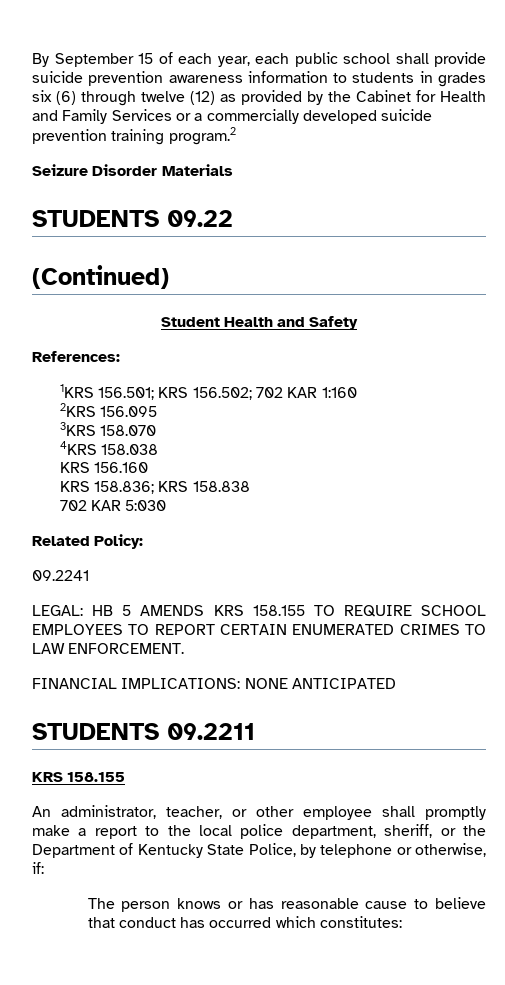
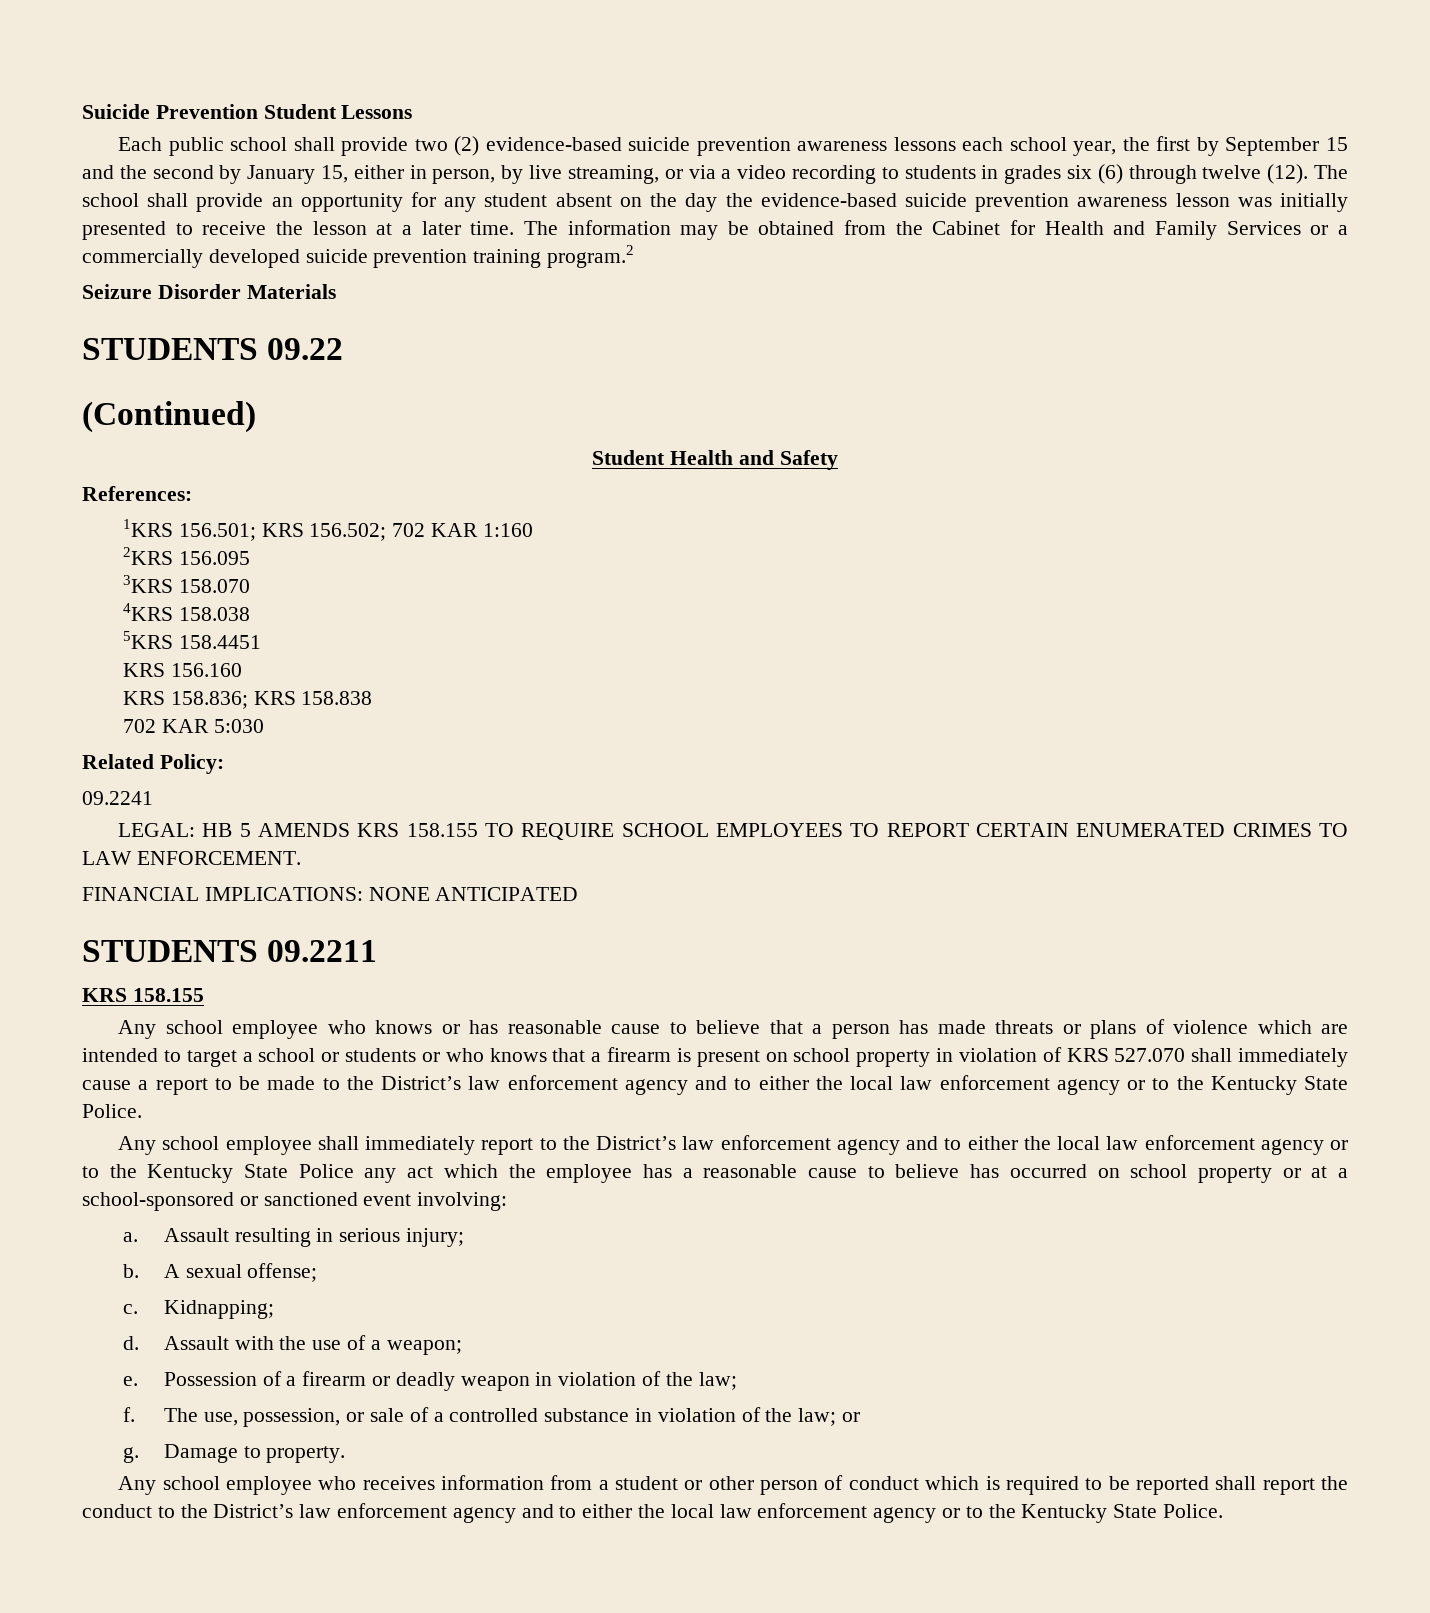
[32,52,486,67] [32,71,328,86] By September 15 of each year, each public school shall provide suicide prevention awareness information -> [82,104,413,119] [118,136,1348,156] [82,165,876,184] Suicide Prevention Student Lessons // Each public school shall provide two (2) evidence-based suicide prevention awareness lessons each school year, the first by September 15 and the second by January 15, either in person, by live streaming, or via a video recording
[190,90,323,105] (12) as provided by -> [1267,164,1348,184] [82,192,1348,212] [82,220,887,240] (12). The school shall provide an opportunity for any student absent on the day the evidence-based suicide prevention awareness lesson was initially presented to receive the lesson at a later time. The information may be obtained from
(159, 449) none -> [122,631,261,649] // 5KRS 158.4451
[32,805,486,820] [32,824,486,839] [32,843,486,858] [32,862,44,874] [87,898,171,912] An administrator, teacher, or other employee shall promptly make a report to the local police department, sheriff, or the Department of Kentucky State Police, by telephone or otherwise, if: // The person -> [118,1020,366,1039] Any school employee who
[118,916,403,928] conduct has occurred which constitutes: -> [812,1019,1348,1039] [82,1047,1349,1067] [82,1075,1348,1095] [82,1104,142,1118] [118,1135,1348,1155] [82,1164,1348,1183] [82,1192,508,1211] [122,1228,465,1247] [122,1263,318,1282] [122,1300,274,1319] [122,1335,462,1355] [122,1371,737,1391] [122,1407,861,1427] [122,1444,346,1463] [118,1475,1348,1495] [82,1503,1224,1523] a person has made threats or plans of violence which are intended to target a school or students or who knows that a firearm is present on school property in violation of KRS 527.070 shall immediately cause a report to be made to the District’s law enforcement agency and to either the local law enforcement agency or to the Kentucky State Police. // Any school employee shall immediately report to the District’s law enforcement agency and to either the local law enforcement agency or to the Kentucky State Police any act which the employee has a reasonable cause to believe has occurred on school property or at a school-sponsored or sanctioned event involving: // a. Assault resulting in serious injury; // b. A sexual offense; // c. Kidnapping; // d. Assault with the use of a weapon; // e. Possession of a firearm or deadly weapon in violation of the law; // f. The use, possession, or sale of a controlled substance in violation of the law; or // g. Damage to property. // Any school employee who receives information from a student or other person of conduct which is required to be reported shall report the conduct to the District’s law enforcement agency and to either the local law enforcement agency or to the Kentucky State Police.

